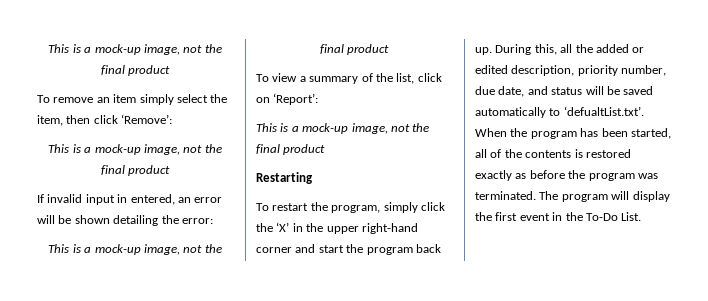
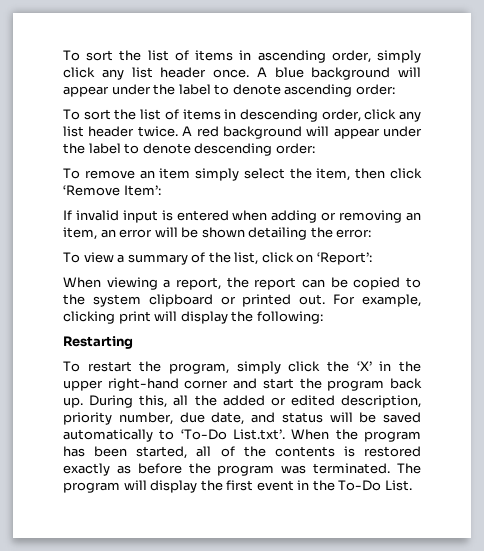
[48,44,222,55] [100,65,171,76] This is a mock-up image, not the final product -> [63,50,421,63] [63,67,421,80] [63,84,395,97] [63,109,421,122] [63,126,422,139] [63,143,315,156] To sort the list of items in ascending order, simply click any list header once. A blue background will appear under the label to denote ascending order: // To sort the list of items in descending order, click any list header twice. A red background will appear under the label to denote descending order:
[121,114,173,124] [48,144,222,155] [100,165,171,176] [37,194,175,205] ‘Remove’: // This is a mock-up image, not the final product // If invalid input in entered, -> [63,185,161,196] [63,210,422,223] [63,227,97,240] ‘Remove Item’: // If invalid input is entered when adding or removing an item,
[48,244,222,255] [319,44,390,55] // This is a mock-up image, not the final product -> (372, 233) none
[256,123,430,134] [256,144,326,155] This is a mock-up image, not the final product -> [63,277,422,290] [63,294,421,307] [63,311,323,324] When viewing a report, the report can be copied to the system clipboard or printed out. For example, clicking print will display the following:
[563,106,644,116] ‘defualtList.txt’. -> [180,429,285,440] ‘To-Do List.txt’.

